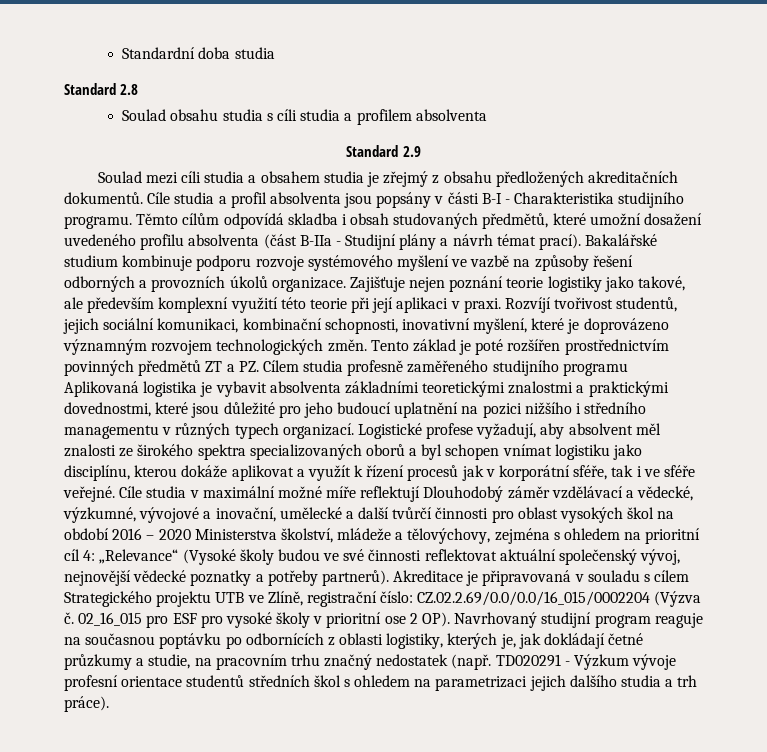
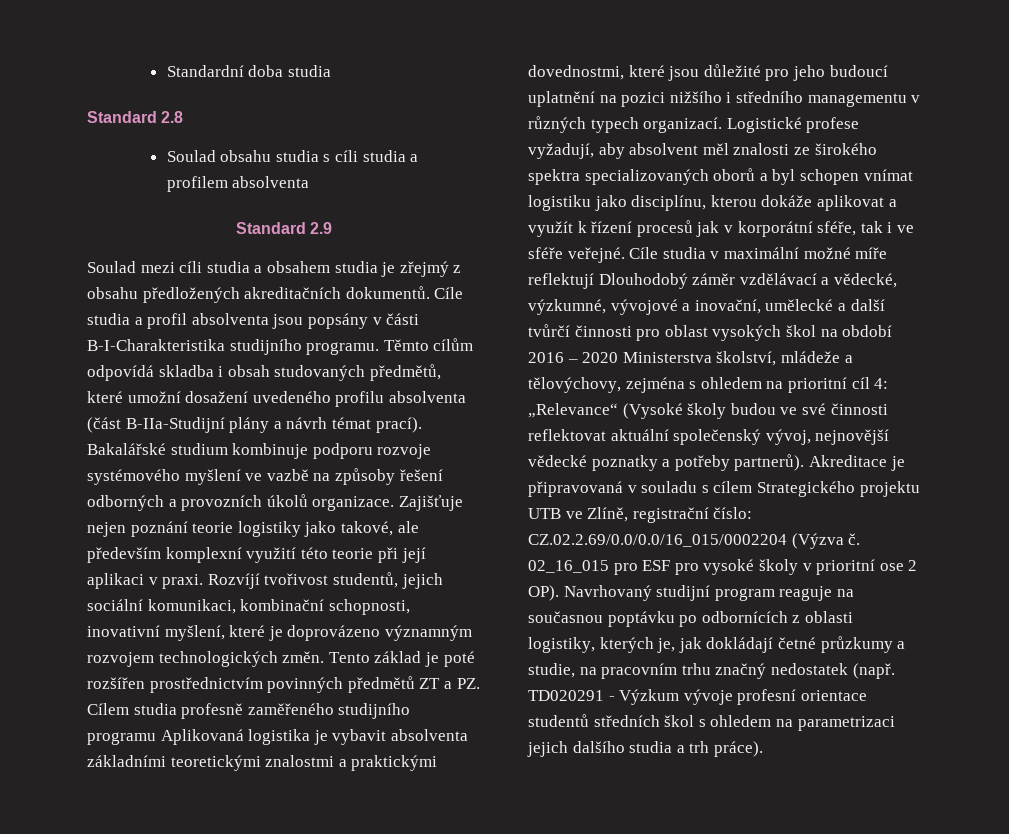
[481,192,615,204] B-I - Charakteristika -> [87,339,225,351] B-I-Charakteristika
[299,234,397,250] B-IIa - Studijní -> [125,417,225,433] B-IIa-Studijní

